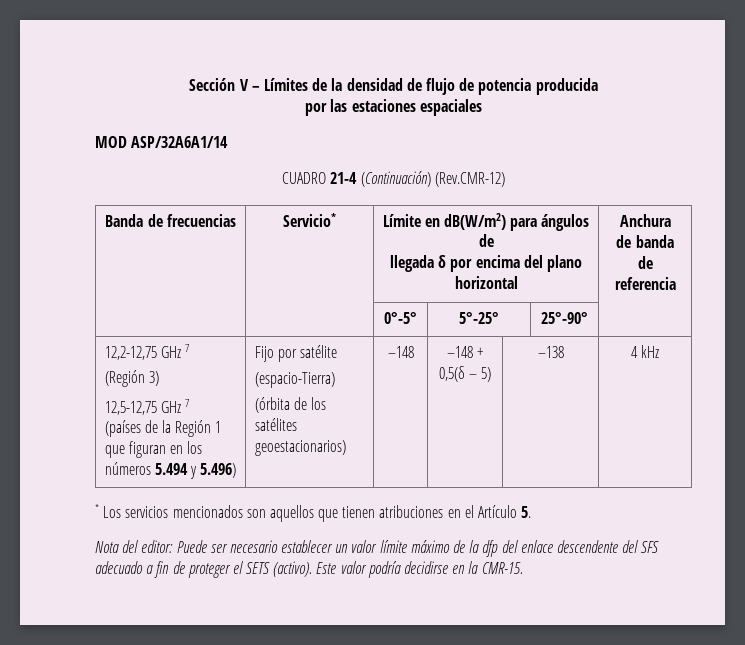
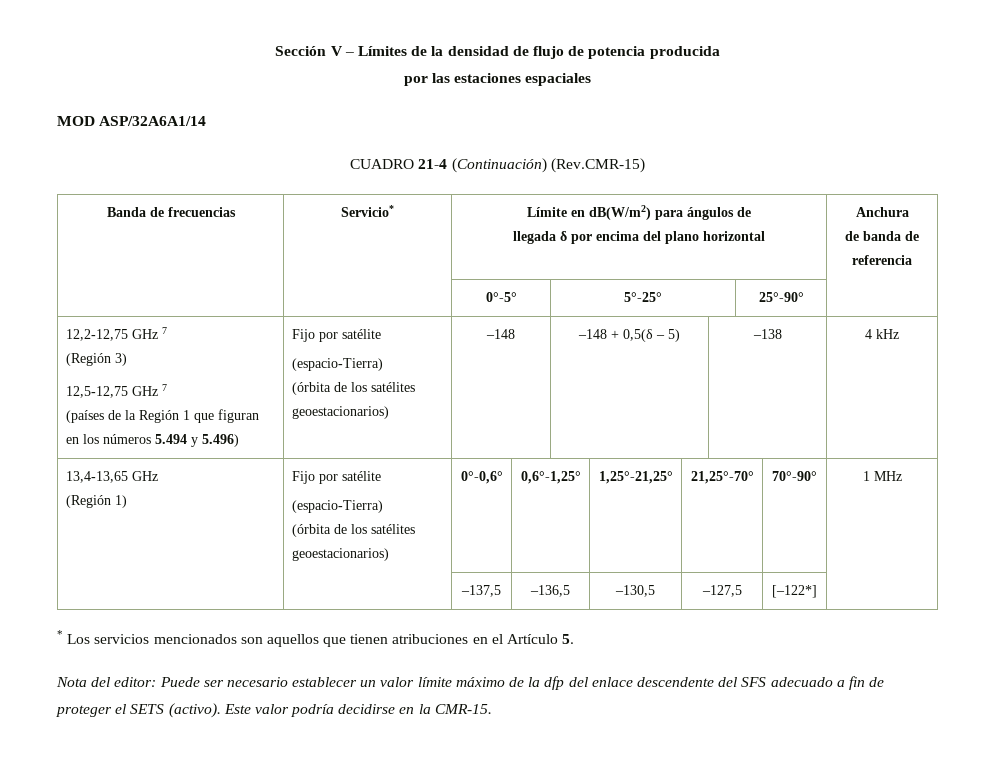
[434,172,505,187] (Rev.CMR-12) -> [550,158,645,173] (Rev.CMR-15)
(660, 351) none -> [65,471,158,483] [65,495,127,508] [291,471,381,484] [291,500,383,513] [291,524,415,537] [291,548,389,561] [460,471,503,484] [520,471,581,484] [598,471,673,484] [690,471,754,484] [772,471,817,481] [862,471,902,481] [461,585,501,597] [530,585,570,597] [615,585,655,597] [701,585,742,597] [772,585,817,598] // 13,4-13,65 GHz // (Región 1) | Fijo por satélite // (espacio-Tierra) // (órbita de los satélites geoestacionarios) | 0°-0,6° | 0,6°-1,25° | 1,25°-21,25° | 21,25°-70° | 70°-90° | 1 MHz // | | –137,5 | –136,5 | –130,5 | –127,5 | [–122*] |

